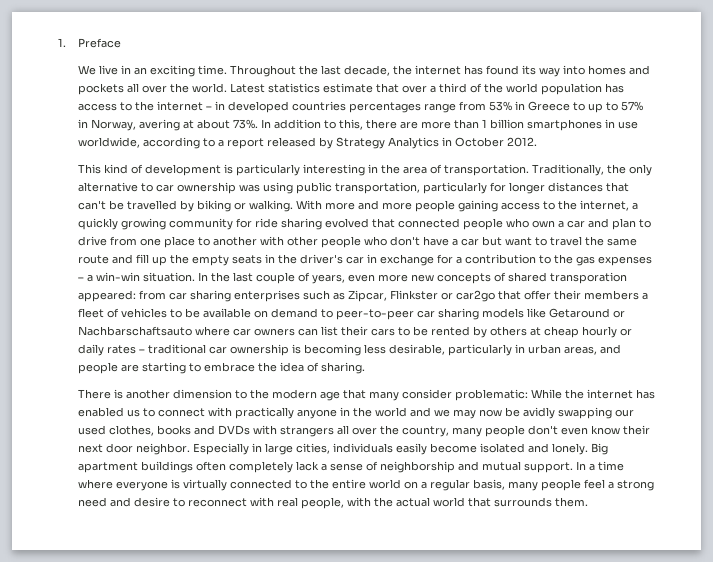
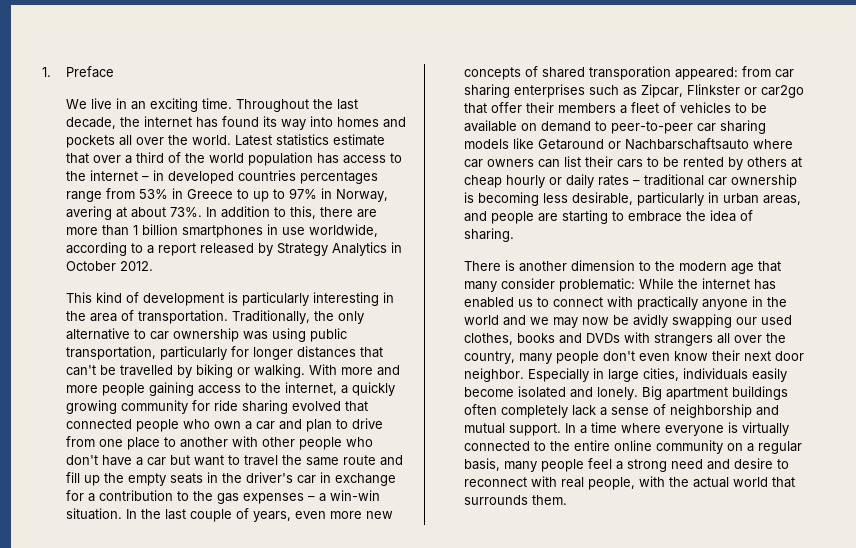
[620,101,643,111] 57% -> [288,188,317,199] 97%
[368,479,401,489] world -> [613,440,723,454] online community

